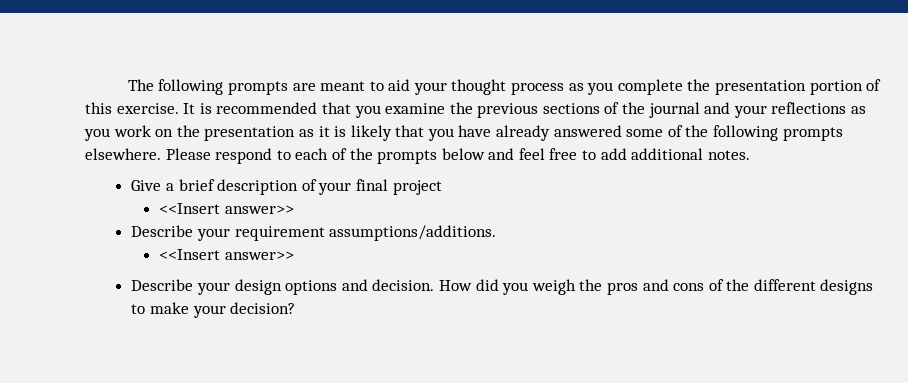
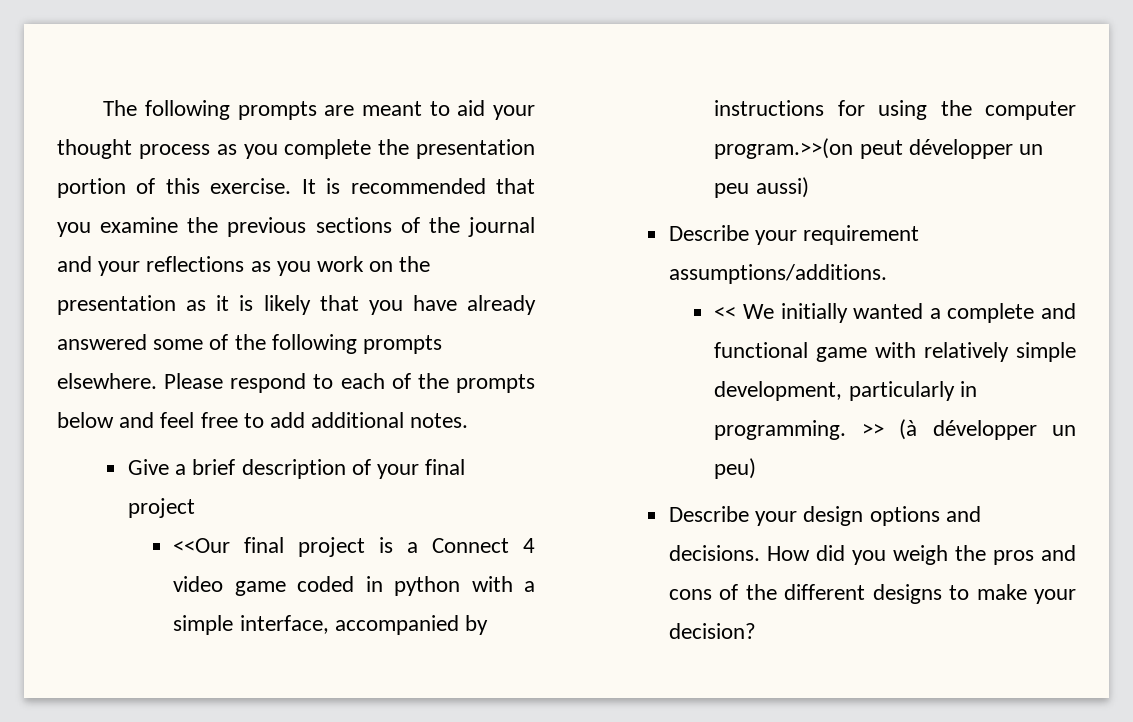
[159,203,294,214] [131,225,497,241] [159,249,294,260] <<Insert answer>> // Describe your requirement assumptions/additions. // <<Insert answer>> -> [173,537,536,557] [173,576,536,596] [173,615,489,635] [714,100,1076,120] [714,138,1044,159] [714,177,809,198] [668,225,920,245] [668,264,887,284] [714,303,1076,323] [714,342,1076,362] [714,381,977,401] [714,419,1076,440] [714,458,757,479] <<Our final project is a Connect 4 video game coded in python with a simple interface, accompanied by instructions for using the computer program.>>(on peut développer un peu aussi) // Describe your requirement assumptions/additions. // << We initially wanted a complete and functional game with relatively simple development, particularly in programming. >> (à développer un peu)
[372,279,435,291] decision. -> [668,545,760,561] decisions.

